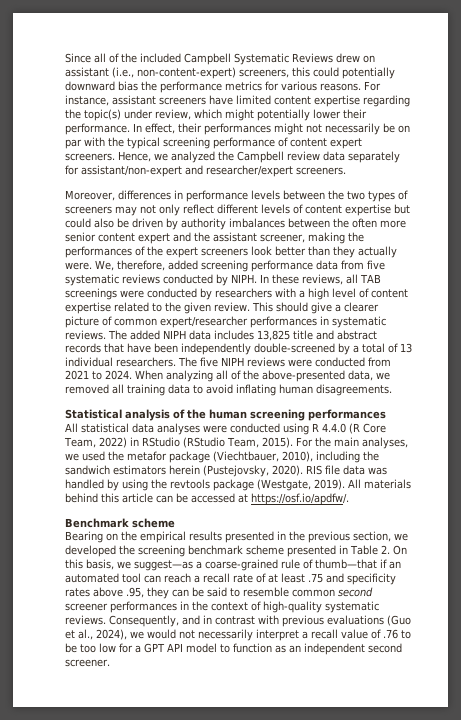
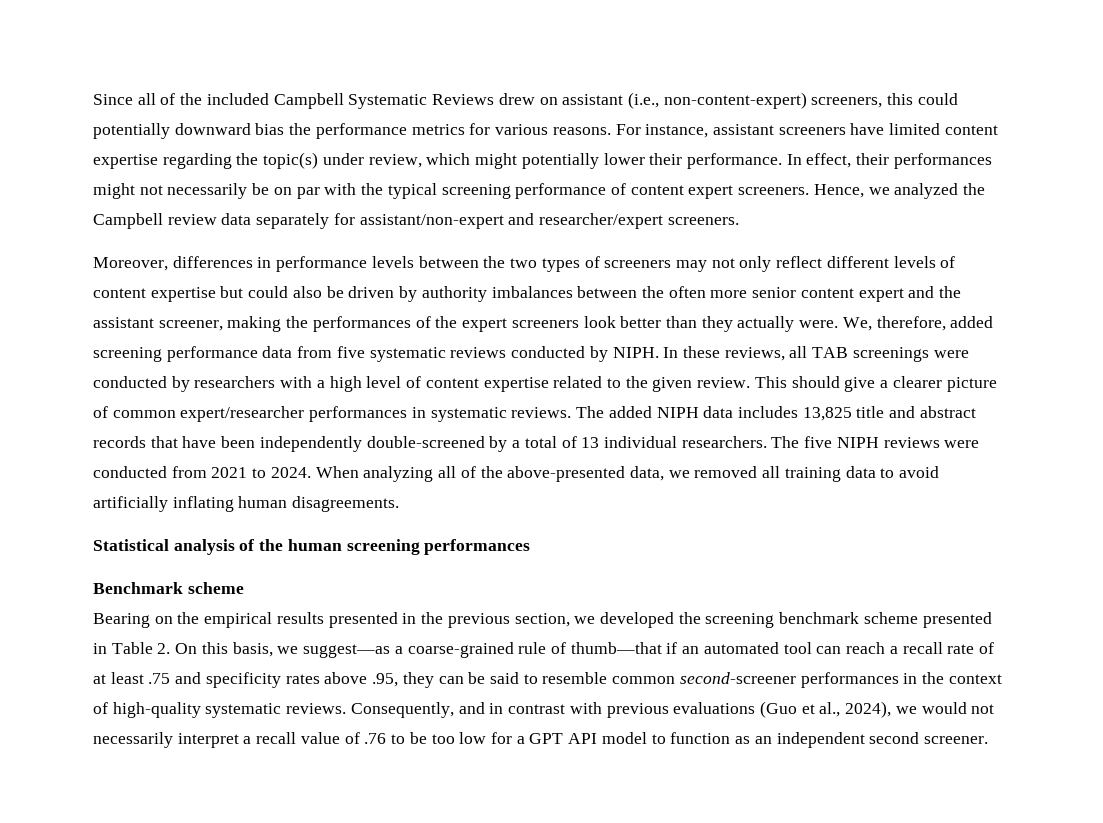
(233, 389) none -> [93,496,168,512] artificially
[65,423,386,435] [64,437,408,449] [65,451,379,463] [65,465,387,477] [65,479,411,491] [65,493,349,505] // All statistical data analyses were conducted using R 4.4.0 (R Core Team, 2022) in RStudio (RStudio Team, 2015). For the main analyses, we used the metafor package (Viechtbauer, 2010), including the sandwich estimators herein (Pustejovsky, 2020). RIS file data was handled by using the revtools package (Westgate, 2019). All materials behind this article can be accessed at https://osf.io/apdfw/. -> (531, 547) none
[338,587,373,597] [65,603,108,611] second screener -> [679,672,796,684] second-screener

